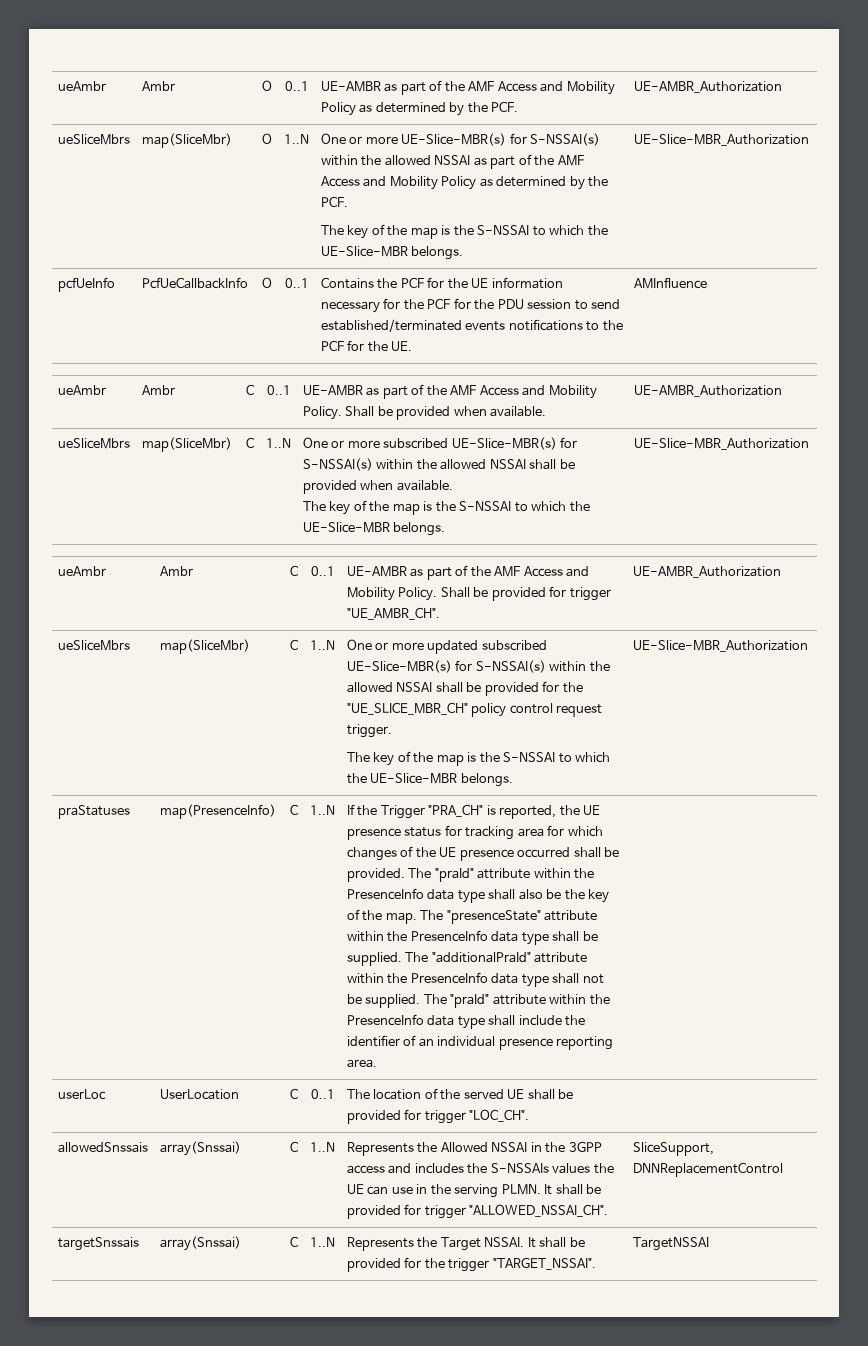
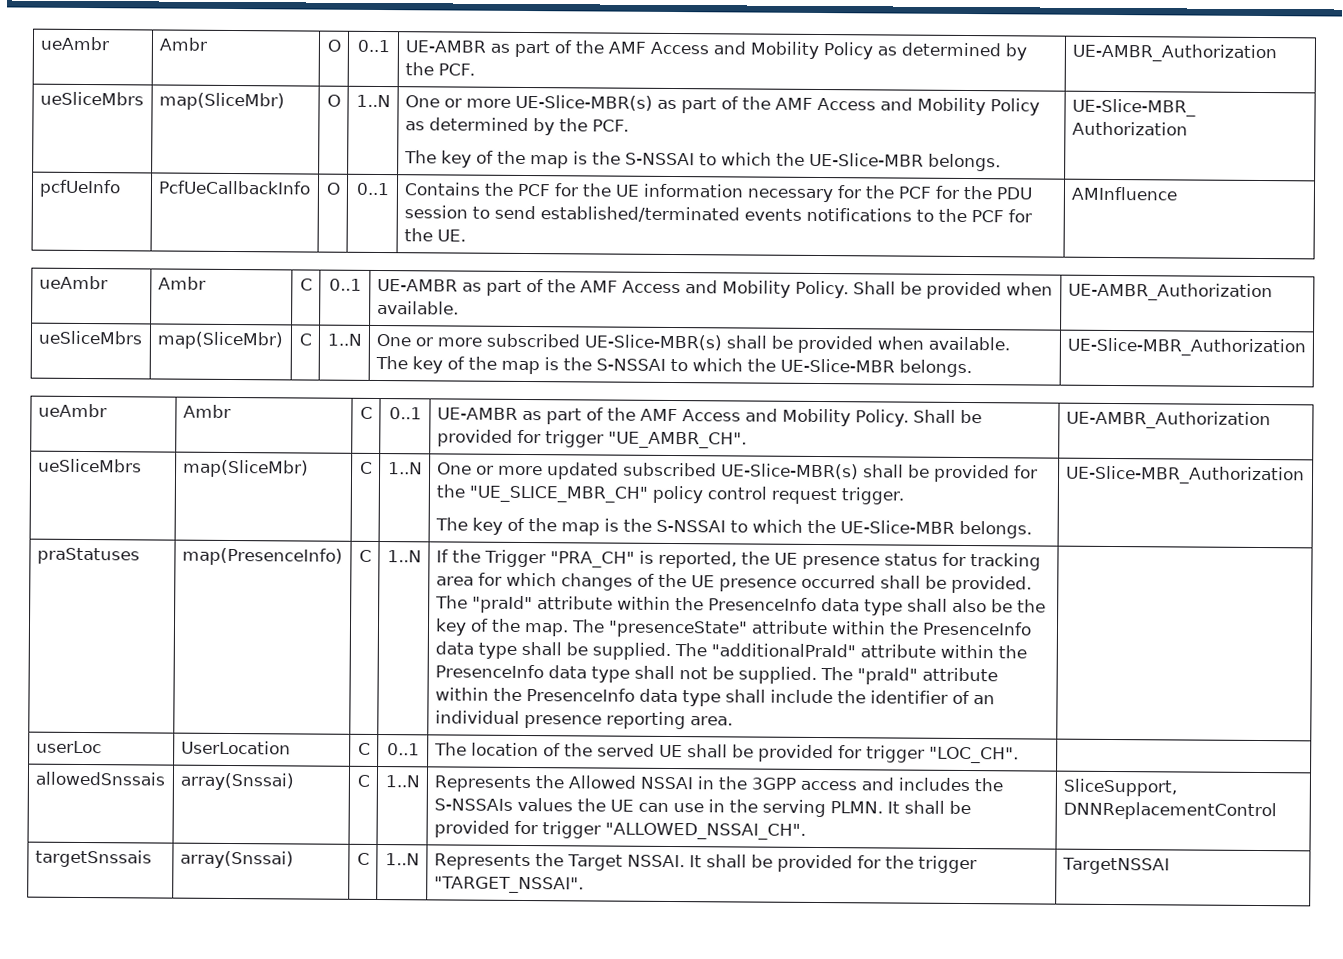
[509,133,601,146] [320,155,471,166] for S-NSSAI(s) within the allowed NSSAI -> (653, 102) none
[560,437,578,448] [302,458,526,471] for S-NSSAI(s) within the allowed NSSAI -> (722, 342) none
[455,660,610,673] [346,682,433,693] for S-NSSAI(s) within the allowed NSSAI -> (859, 471) none

